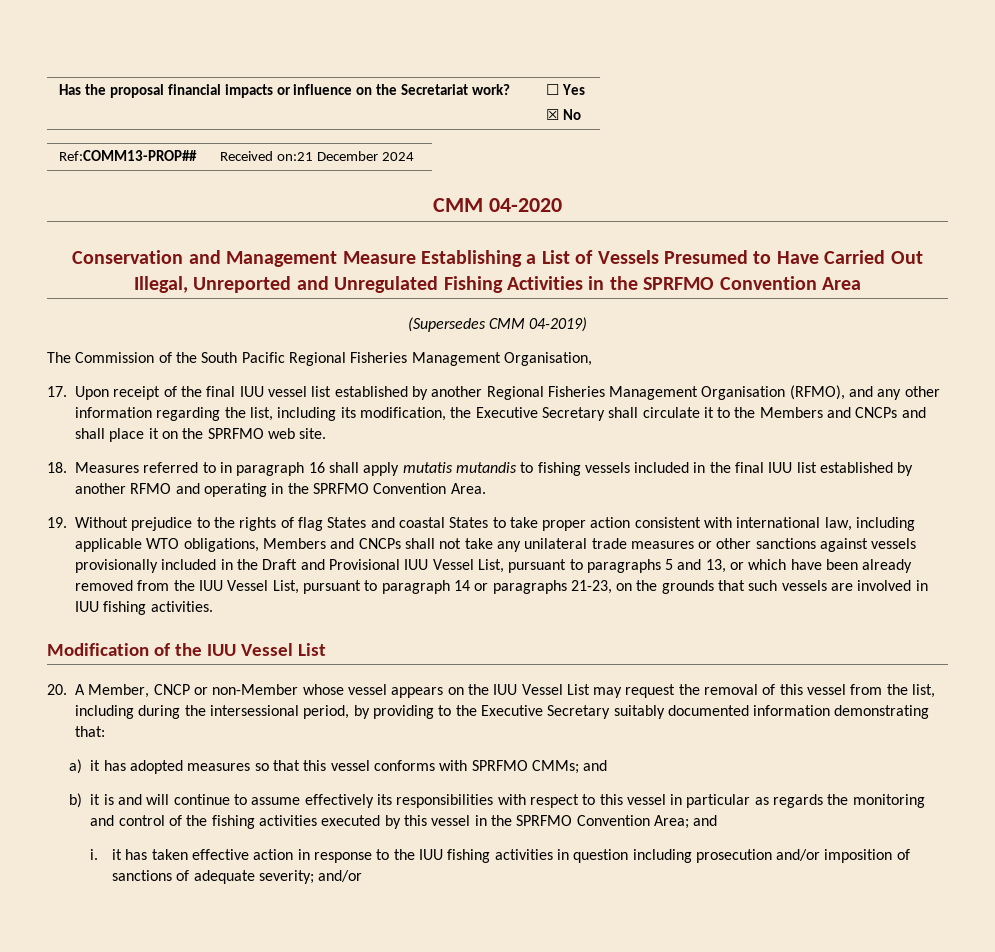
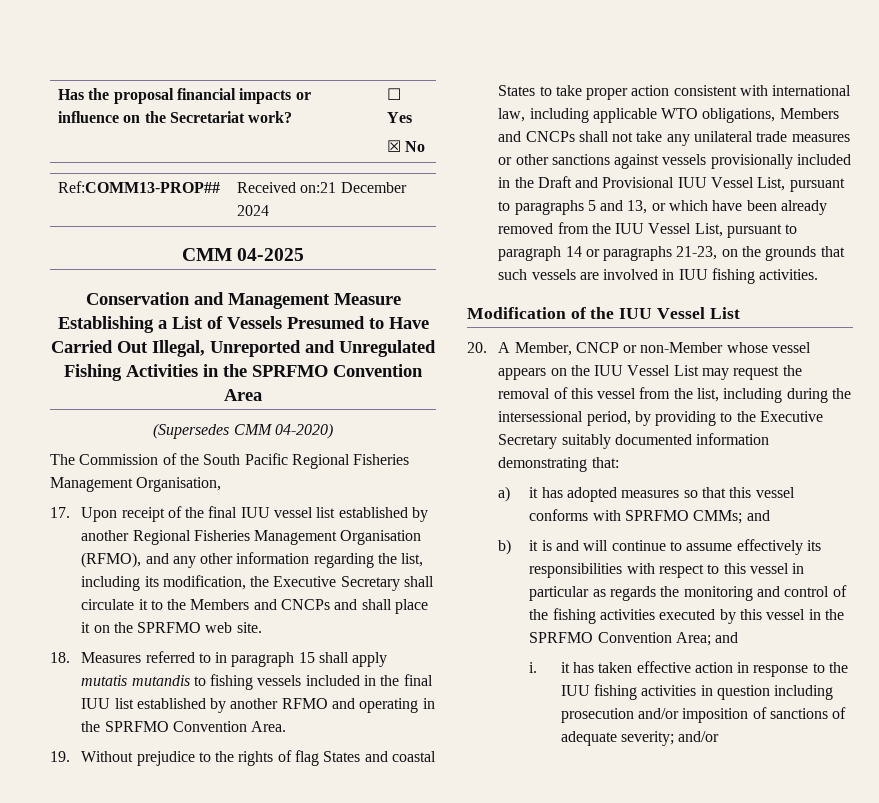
[488,198,562,212] 04-2020 -> [237,248,305,261] 04-2025
[529,317,588,332] 04-2019) -> [274,423,333,439] 04-2020)
[308,462,325,473] 16 -> [298,652,315,663] 15

